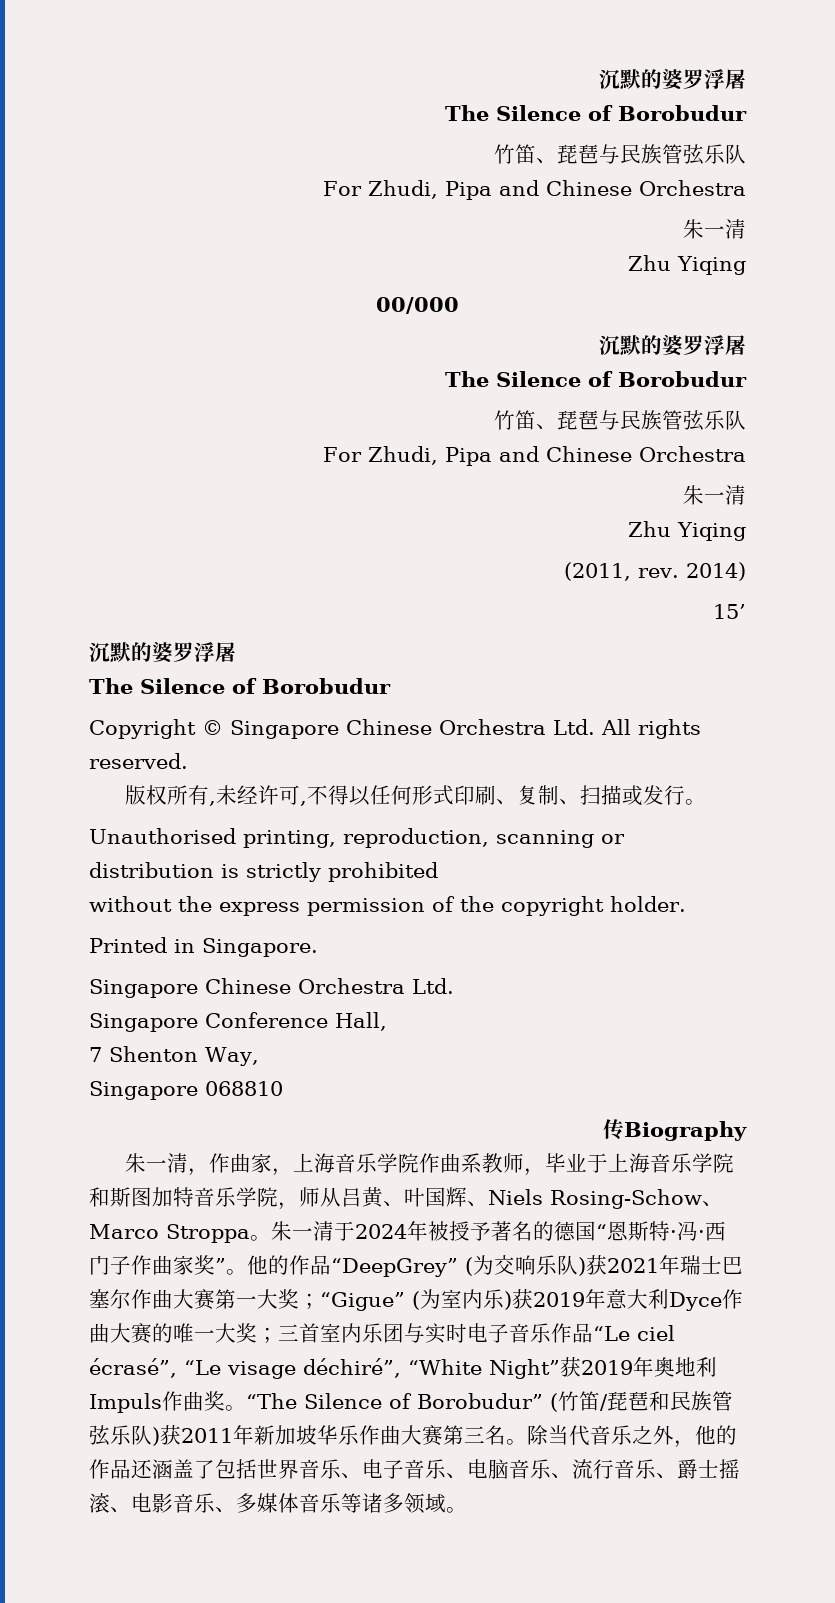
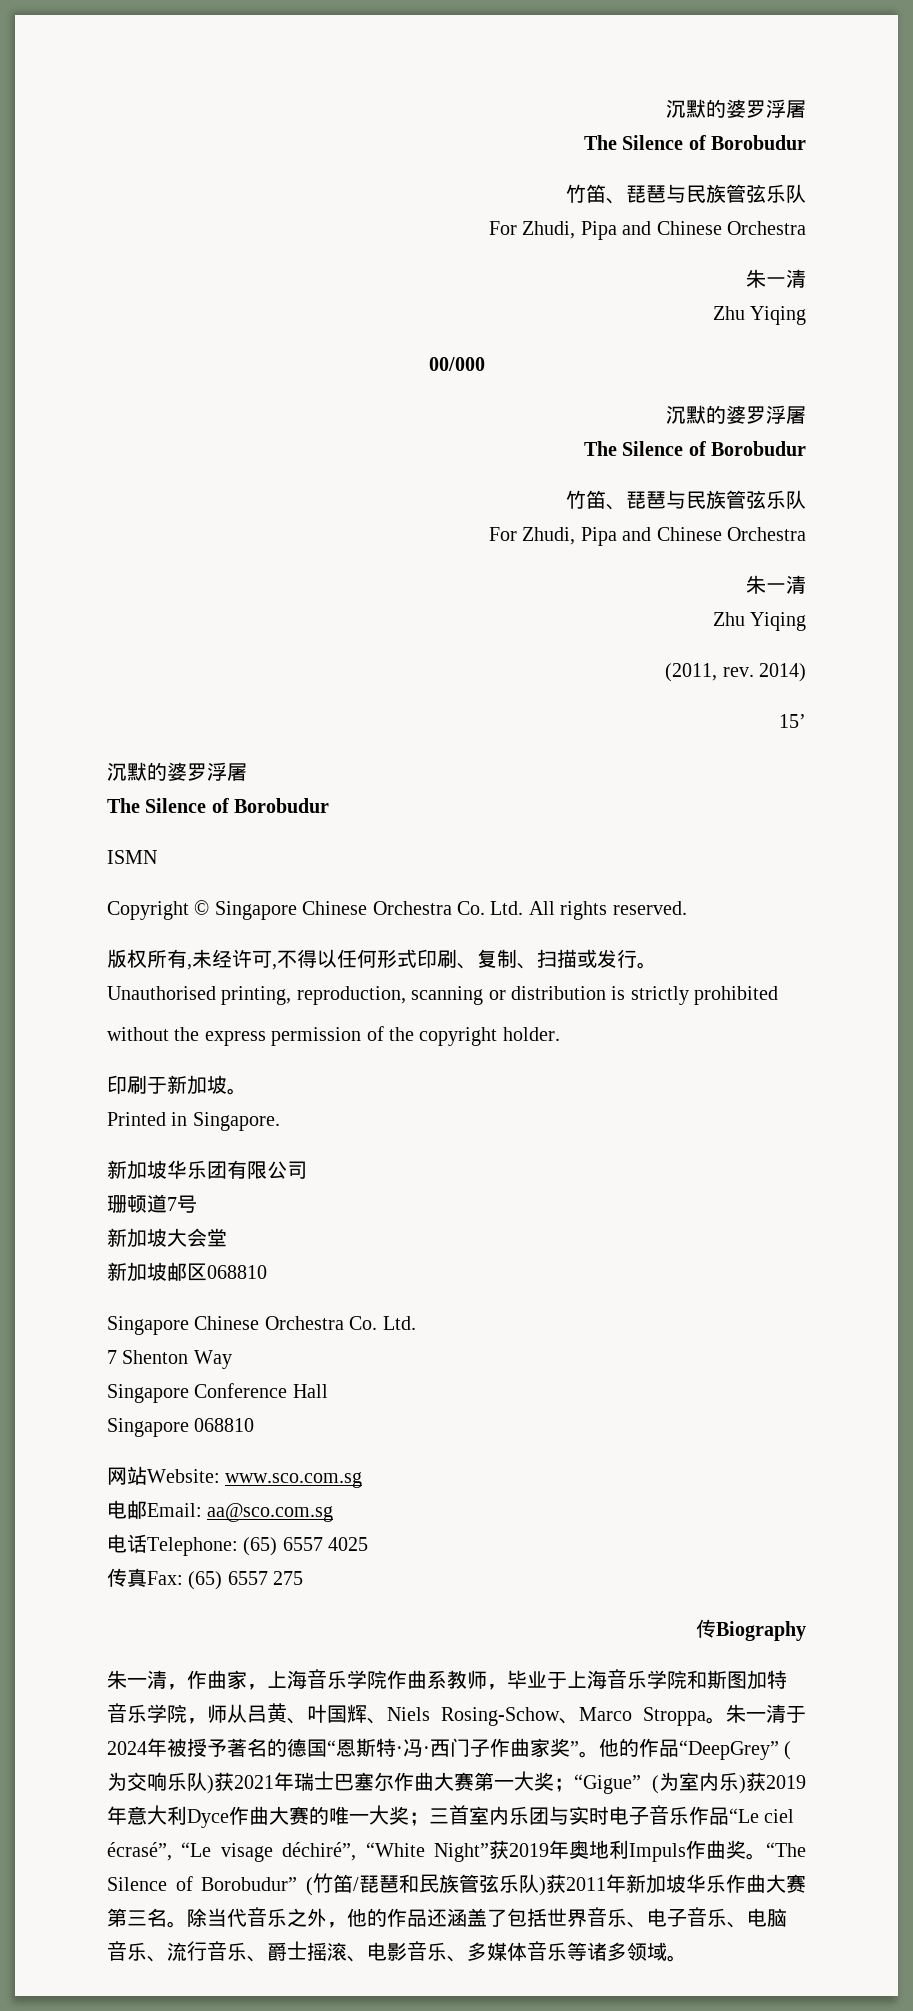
(391, 686) none -> [107,850,157,864] // ISMN
(546, 727) none -> [457,901,485,915] Co.
(686, 904) none -> [107,1075,247,1095] // 印刷于新加坡。
[89,978,454,998] // Singapore Chinese Orchestra Ltd. -> [107,1160,307,1180] [107,1194,197,1213] [107,1228,227,1248] [107,1262,267,1282] [107,1316,416,1335] [107,1350,232,1369] // 新加坡华乐团有限公司 // 珊顿道7号 // 新加坡大会堂 // 新加坡邮区068810 // Singapore Chinese Orchestra Co. Ltd. // 7 Shenton Way
[335,1012,387,1031] [89,1046,259,1066] [89,1081,283,1100] Hall, // 7 Shenton Way, // Singapore 068810 -> [292,1384,328,1398] [107,1418,255,1437] [107,1466,363,1488] [107,1500,334,1522] [107,1534,369,1556] [107,1568,304,1590] Hall // Singapore 068810 // 网站Website: www.sco.com.sg // 电邮Email: aa@sco.com.sg // 电话Telephone: (65) 6557 4025 // 传真Fax: (65) 6557 275

